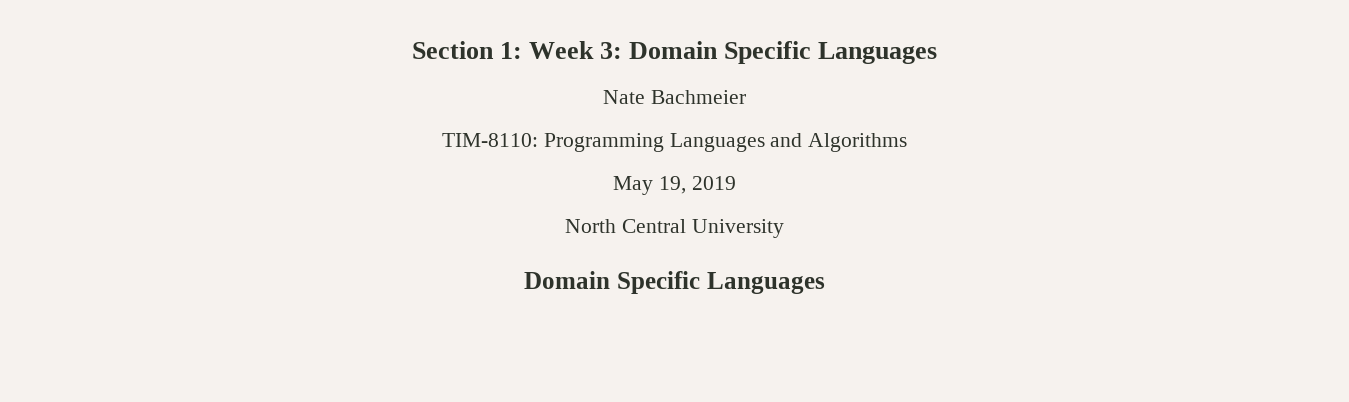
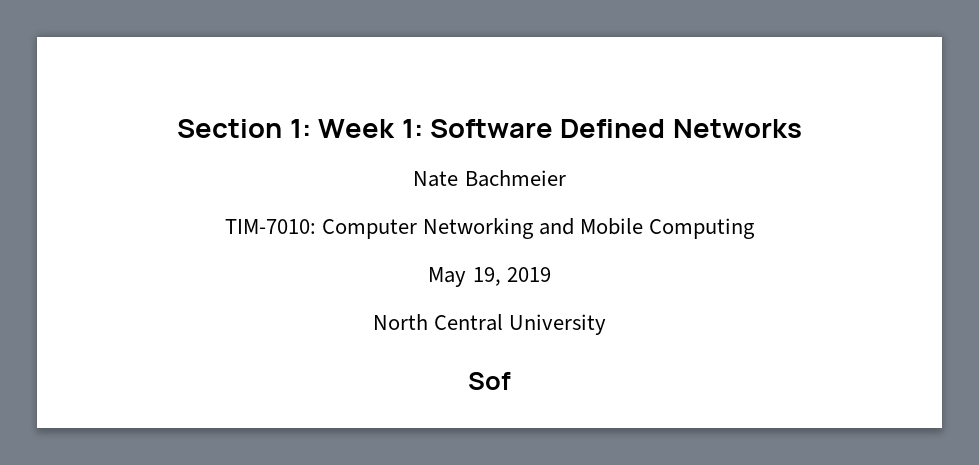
[600,41,938,64] [603,90,746,104] [441,133,908,152] 3: Domain Specific Languages // Nate Bachmeier // TIM-8110: Programming Languages and Algorithms -> [401,119,802,138] [413,170,566,187] [224,218,756,239] 1: Software Defined Networks // Nate Bachmeier // TIM-7010: Computer Networking and Mobile Computing
[524,271,825,294] Domain Specific Languages -> [468,372,511,390] Sof

